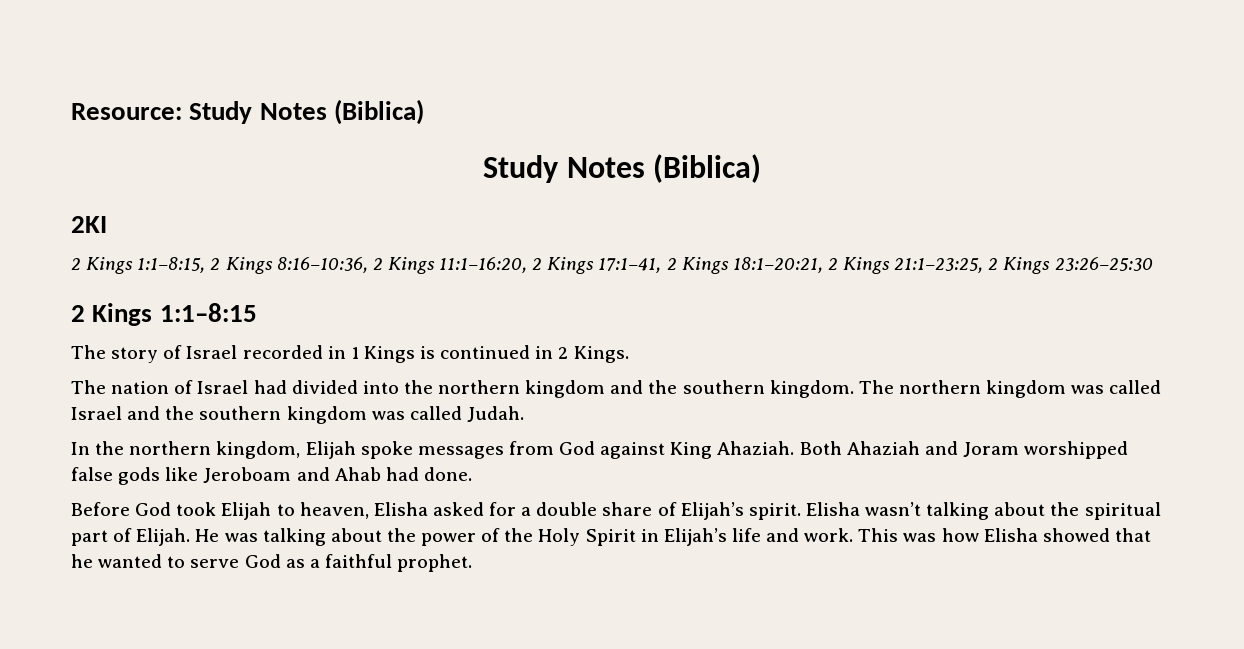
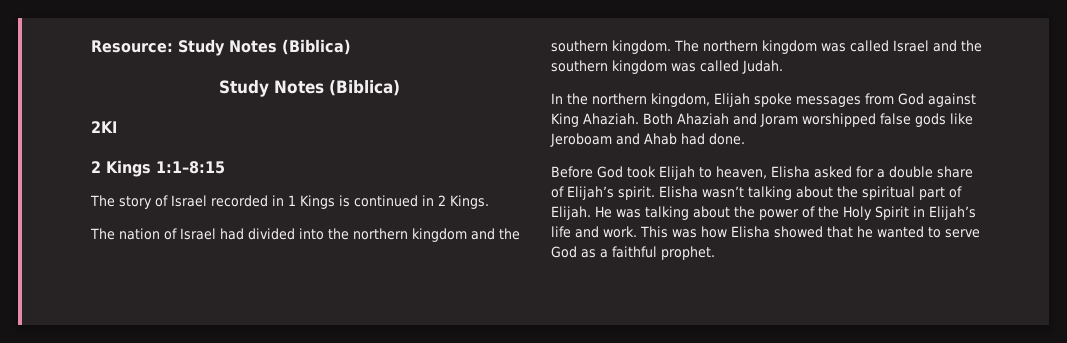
[71,257,1153,274] // 2 Kings 1:1–8:15, 2 Kings 8:16–10:36, 2 Kings 11:1–16:20, 2 Kings 17:1–41, 2 Kings 18:1–20:21, 2 Kings 21:1–23:25, 2 Kings 23:26–25:30 -> (117, 127) none

